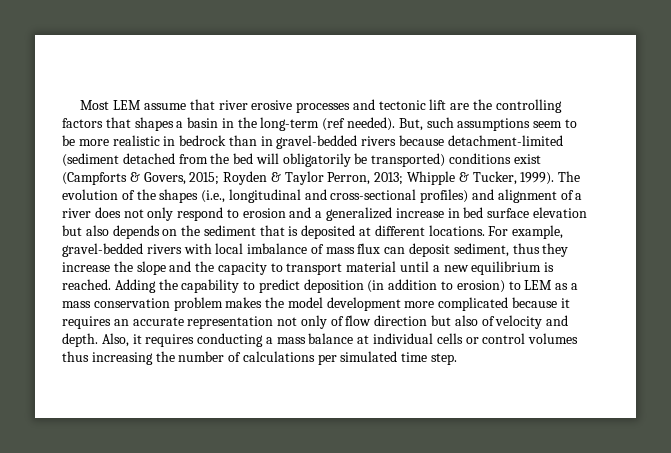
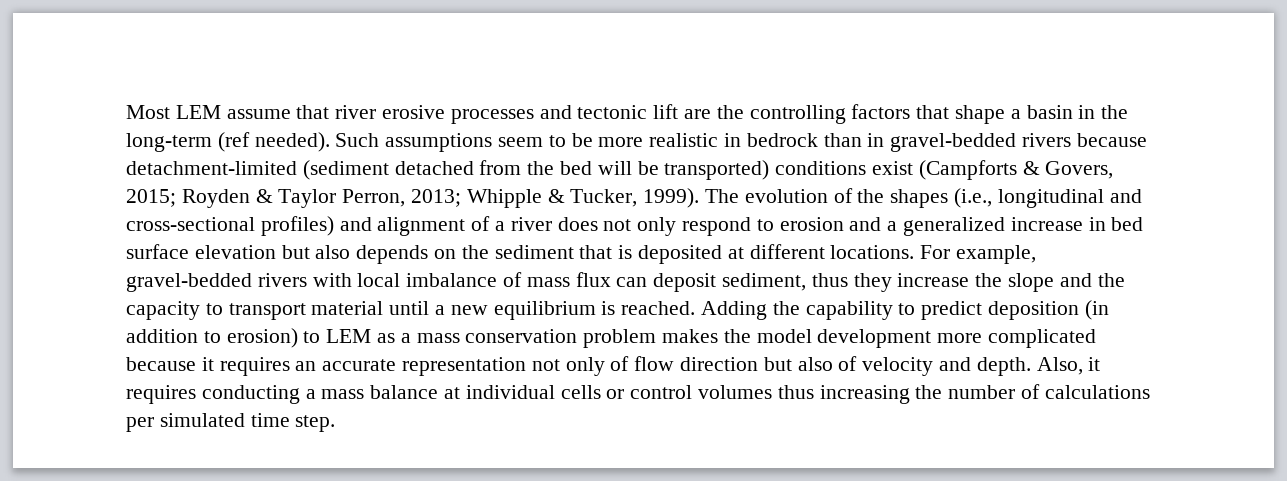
[134,117,174,131] shapes -> [955,105,1006,124] shape
[398,117,454,131] But, such -> [335,133,380,147] Such
[282,153,351,167] obligatorily -> (632, 168) none

